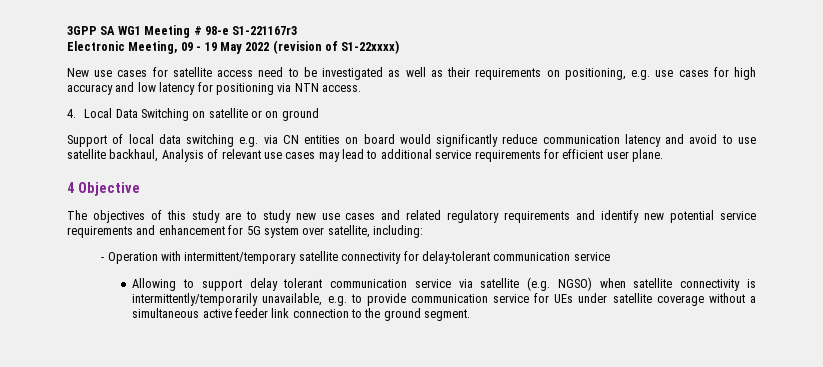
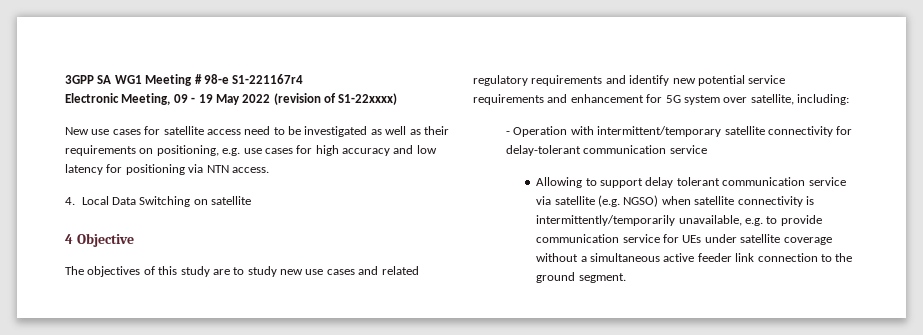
[232,26,298,35] S1-221167r3 -> [232,74,304,84] S1-221167r4
[251,108,319,121] [67,134,757,147] [67,149,663,162] or on ground // Support of local data switching e.g. via CN entities on board would significantly reduce communication latency and avoid to use satellite backhaul, Analysis of relevant use cases may lead to additional service requirements for efficient user plane. -> (252, 200) none

